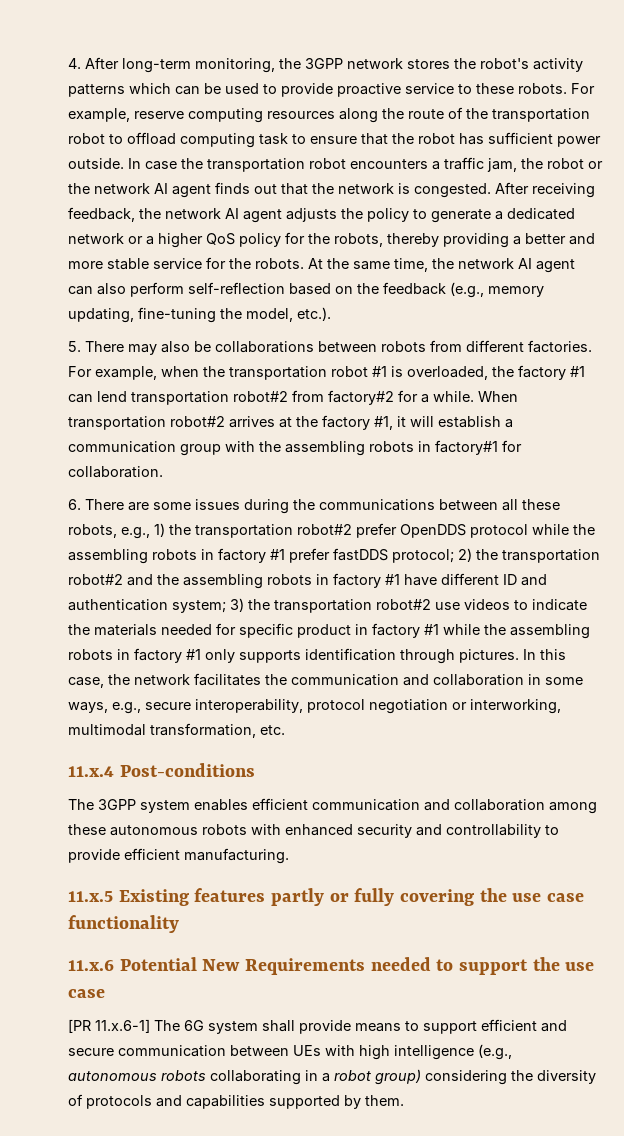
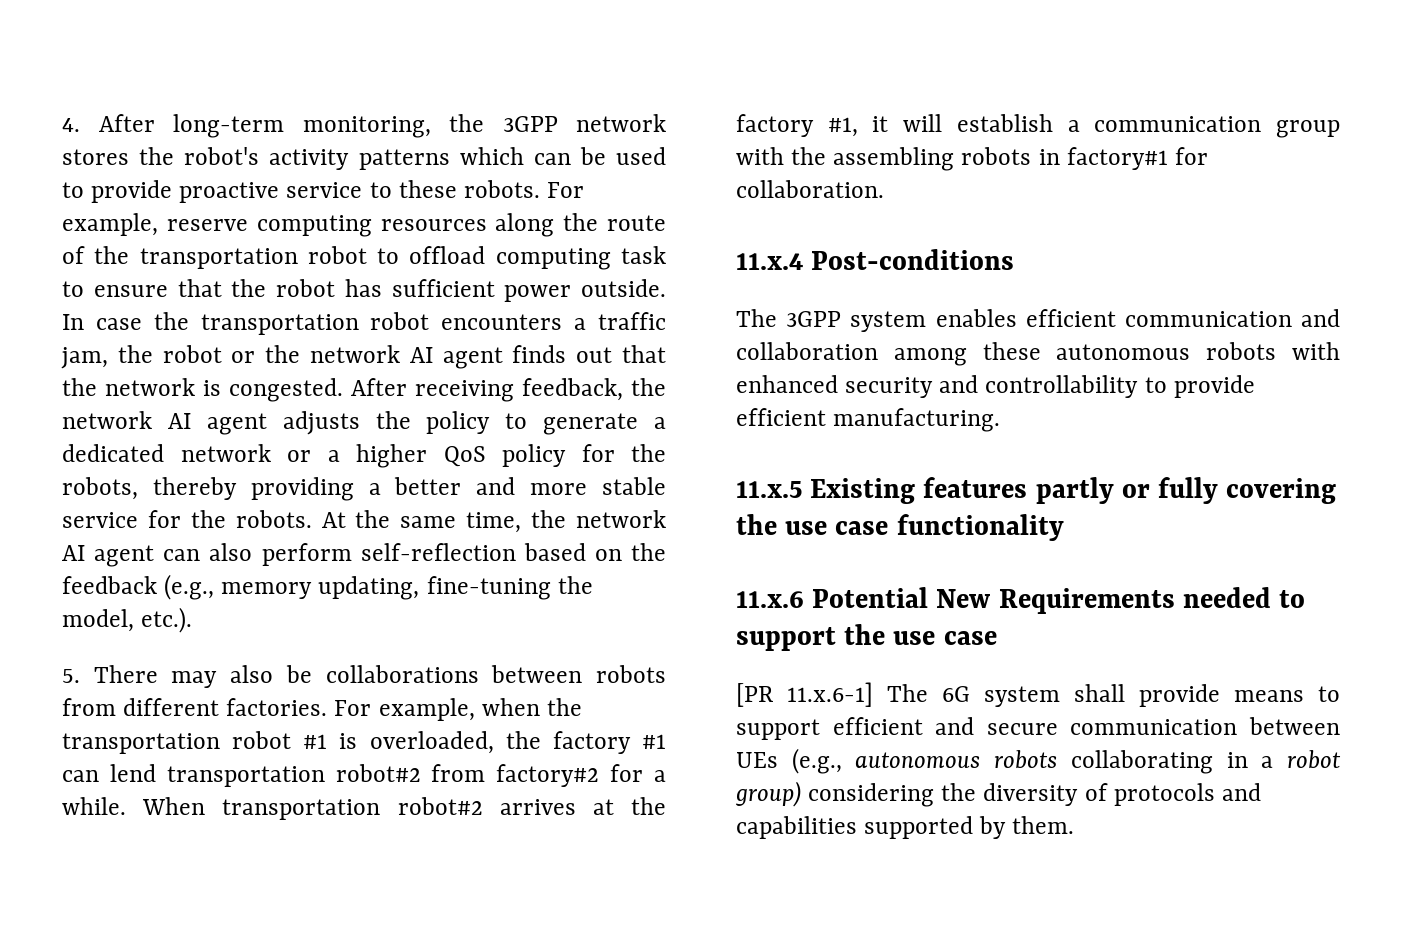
[68,499,560,514] [68,523,595,539] [68,548,600,564] [68,573,547,589] [68,598,587,613] [68,623,590,639] [68,648,566,664] [68,673,583,688] [68,699,561,714] [68,723,285,738] // 6. There are some issues during the communications between all these robots, e.g., 1) the transportation robot#2 prefer OpenDDS protocol while the assembling robots in factory #1 prefer fastDDS protocol; 2) the transportation robot#2 and the assembling robots in factory #1 have different ID and authentication system; 3) the transportation robot#2 use videos to indicate the materials needed for specific product in factory #1 while the assembling robots in factory #1 only supports identification through pictures. In this case, the network facilitates the communication and collaboration in some ways, e.g., secure interoperability, protocol negotiation or interworking, multimodal transformation, etc. -> (884, 189) none
[325,1045,474,1060] with high intelligence -> (778, 760) none

